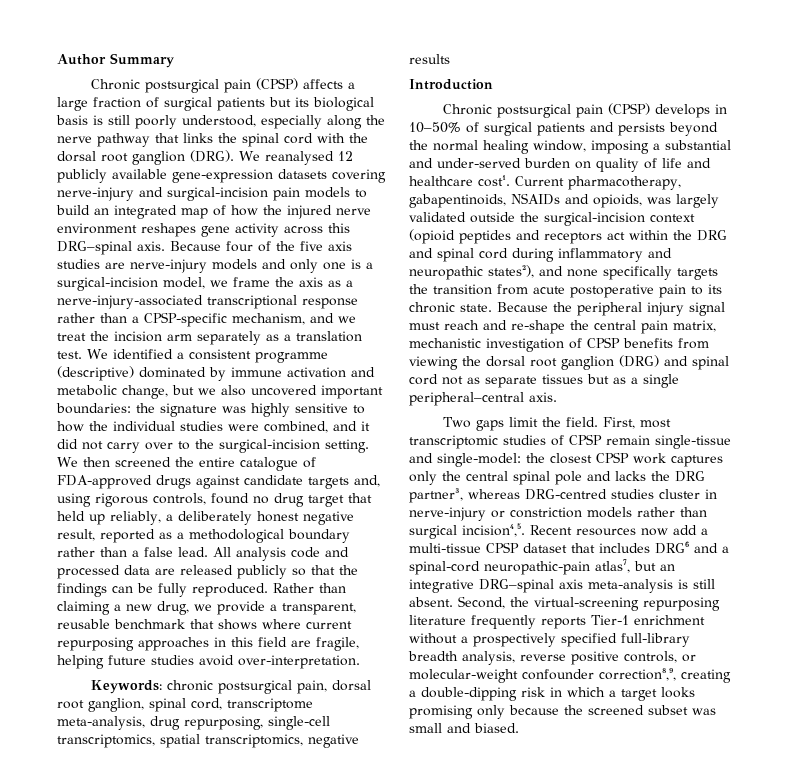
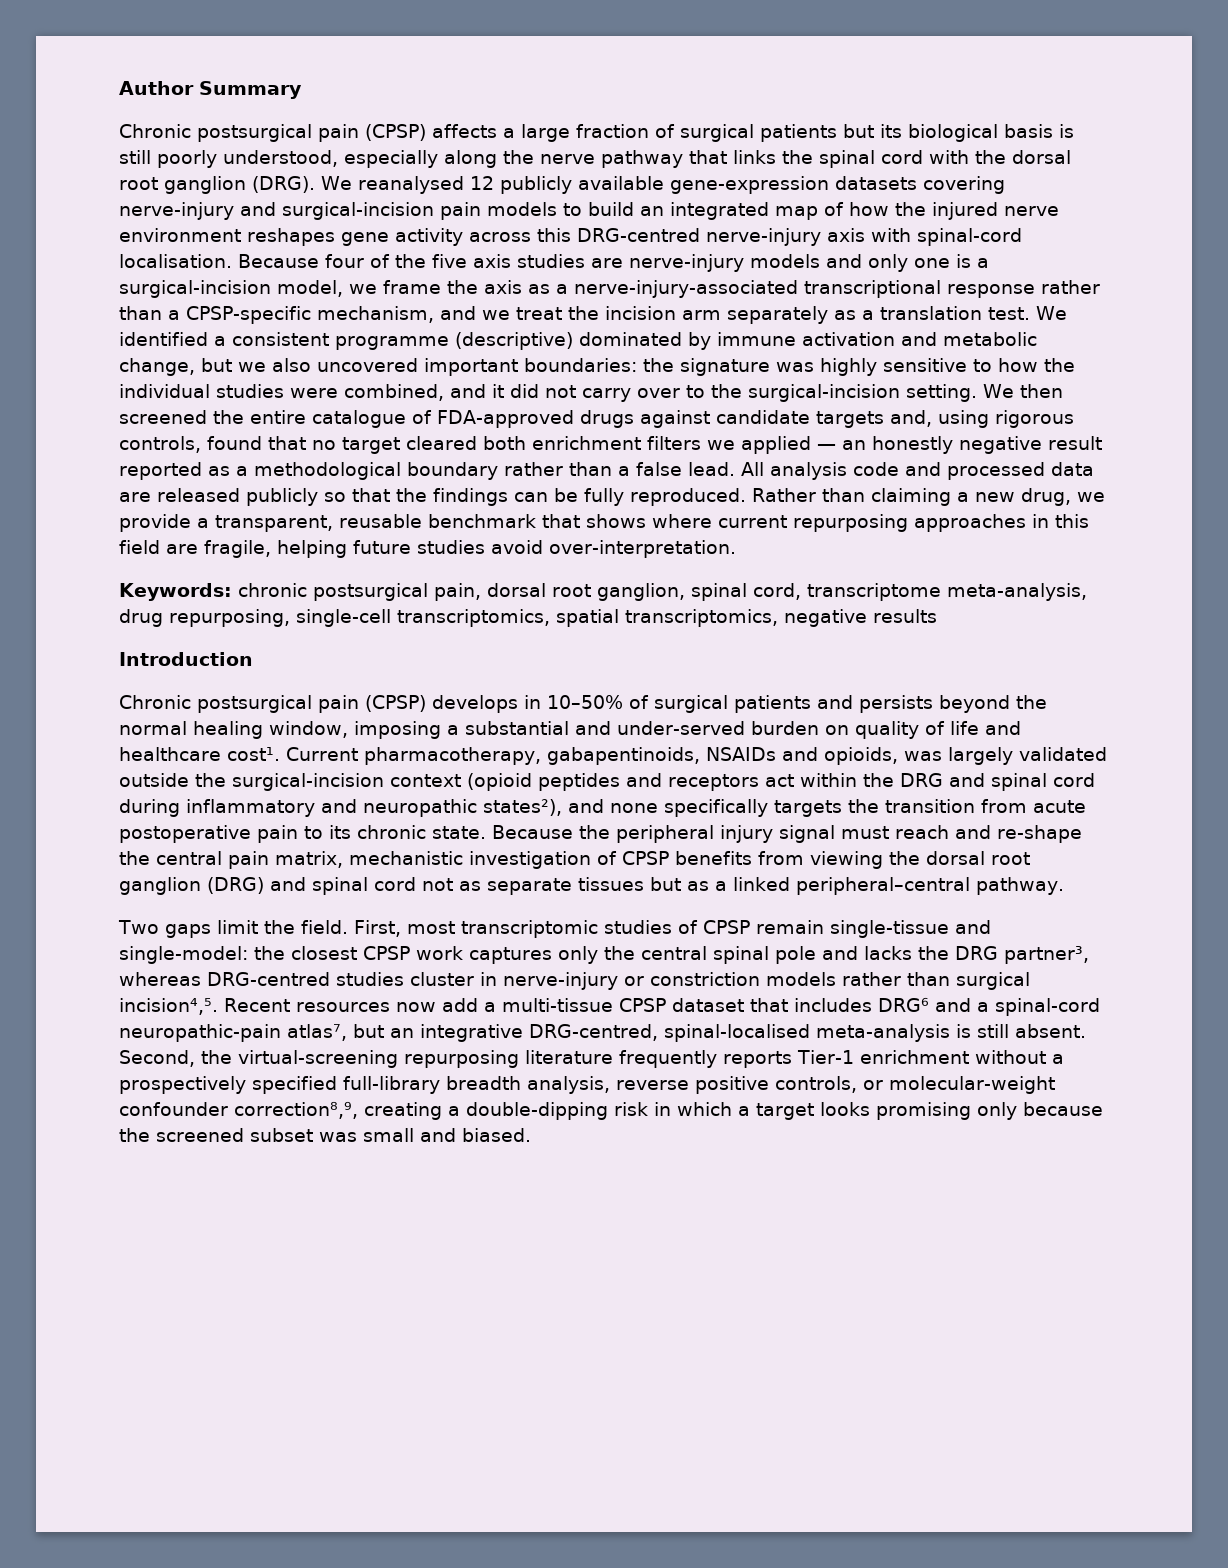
[57,241,165,255] DRG–spinal axis. -> [577,228,1022,246] [119,254,232,268] DRG-centred nerve-injury axis with spinal-cord localisation.
[253,493,372,507] [57,511,354,525] [57,529,95,541] no drug target that held up reliably, a deliberately honest negative result, -> [268,436,1102,454] that no target cleared both enrichment filters we applied — an honestly negative result
[643,374,679,388] [409,392,557,406] single peripheral–central axis. -> [733,877,1064,895] linked peripheral–central pathway.
[479,579,583,593] DRG–spinal axis -> [529,1024,810,1042] DRG-centred, spinal-localised

